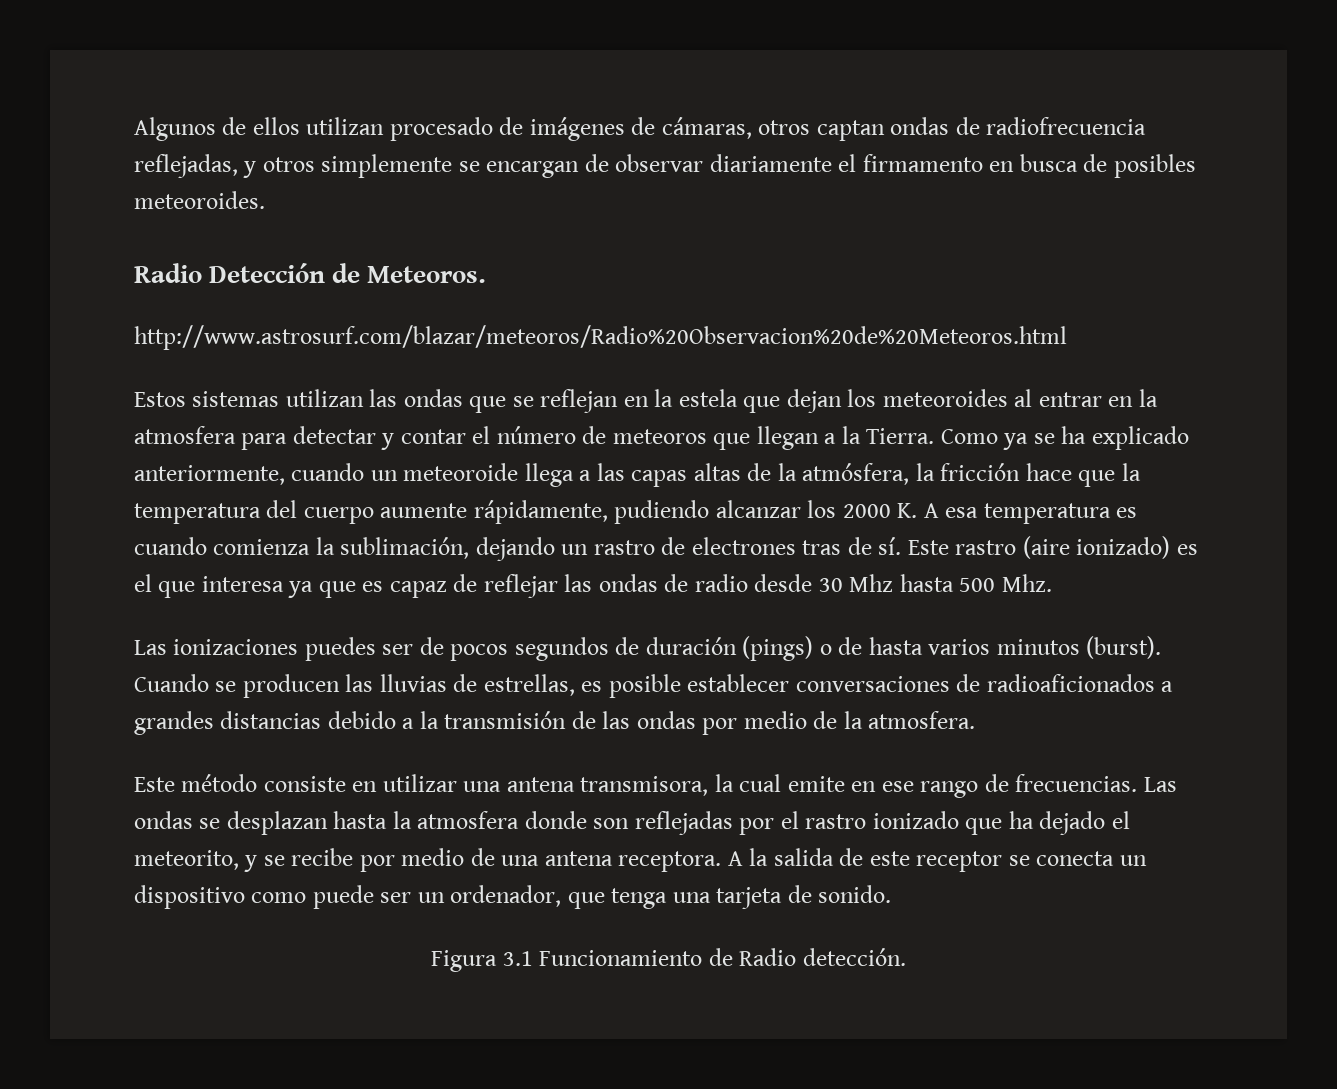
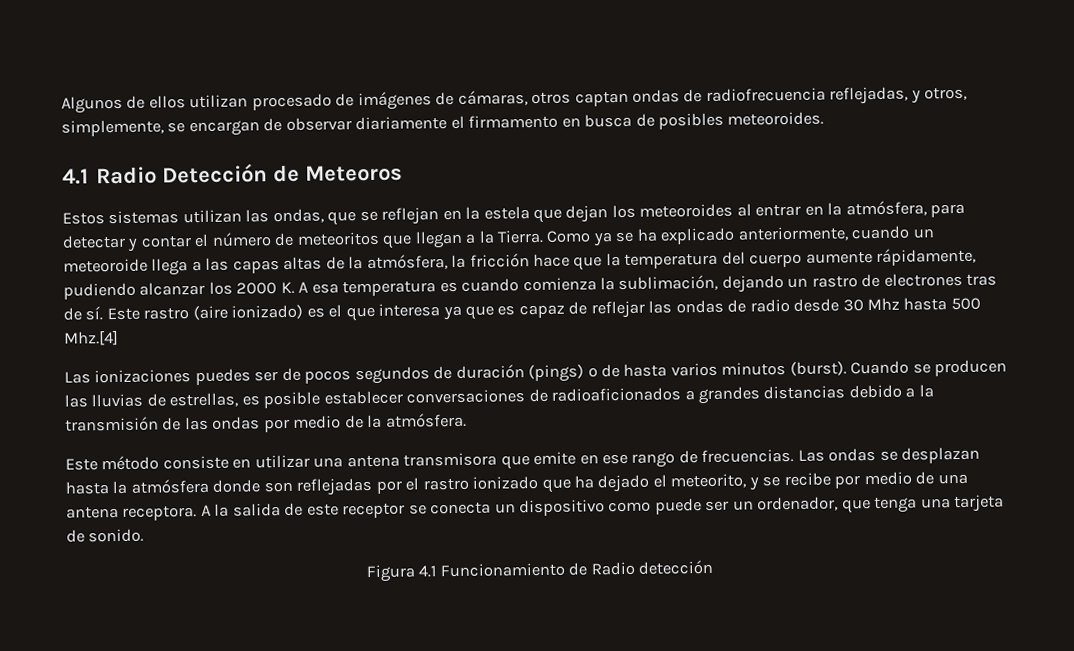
[262,154,453,178] otros simplemente -> [924,86,968,101] [61,119,164,137] otros, simplemente,
(265, 200) none -> [62,168,89,185] 4.1
[367,266,487,283] [134,325,1067,350] Meteoros. // http://www.astrosurf.com/blazar/meteoros/Radio%20Observacion%20de%20Meteoros.html -> [305,164,404,182] Meteoros
[403,389,463,407] ondas -> [272,208,324,224] ondas,
[134,426,236,444] atmosfera -> [845,200,927,217] atmósfera,
[612,429,707,444] meteoros -> [296,231,380,246] meteoritos
[1001,574,1052,592] Mhz. -> [64,329,119,346] Mhz.[4]
[868,711,976,729] atmosfera. -> [385,412,467,428] atmósfera.
[580,774,782,796] transmisora, la cual -> [403,452,530,470] transmisora que
[417,811,520,829] atmosfera -> [130,478,209,494] atmósfera
[502,951,533,966] 3.1 -> [418,565,437,578] 4.1
[802,948,906,966] detección. -> [638,559,714,575] detección

